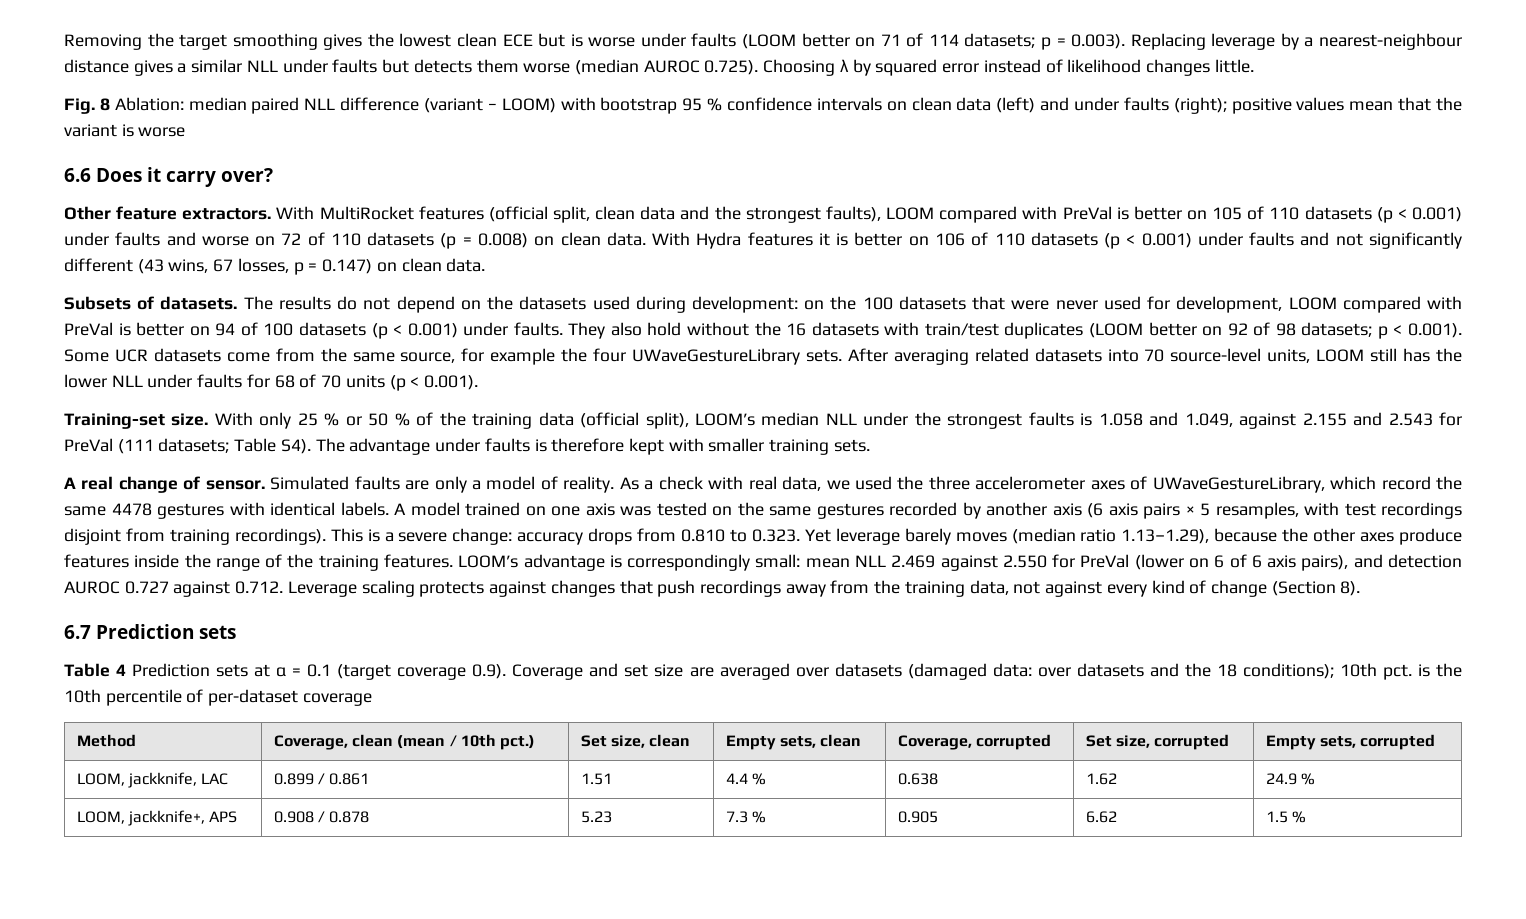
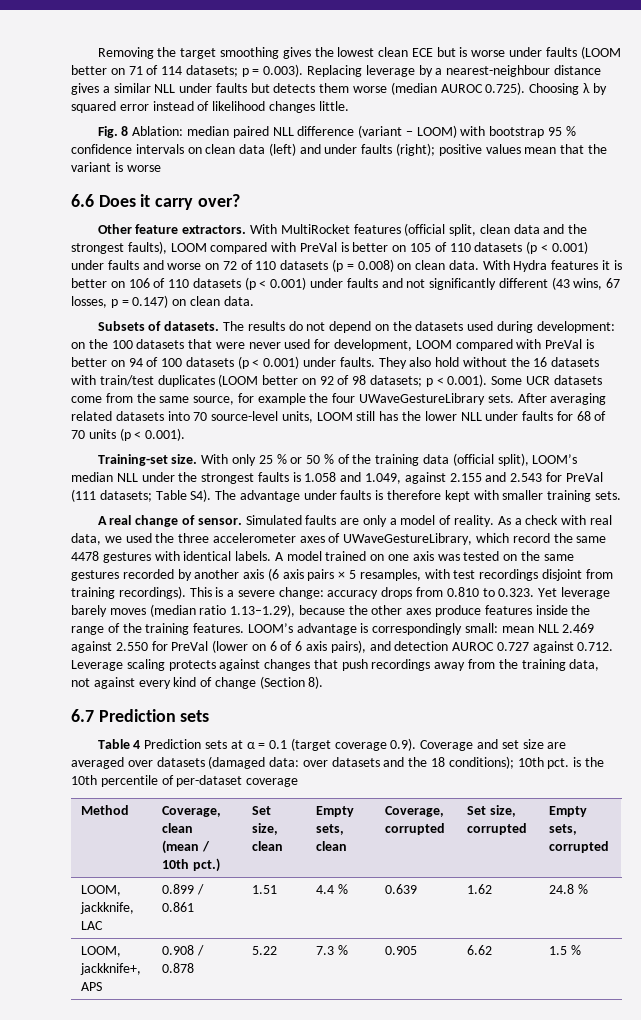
[897,773,938,785] 0.638 -> [384,884,417,894] 0.639
[1265,773,1297,785] 24.9 -> [548,884,574,894] 24.8
[580,811,612,823] 5.23 -> [251,946,277,955] 5.22

